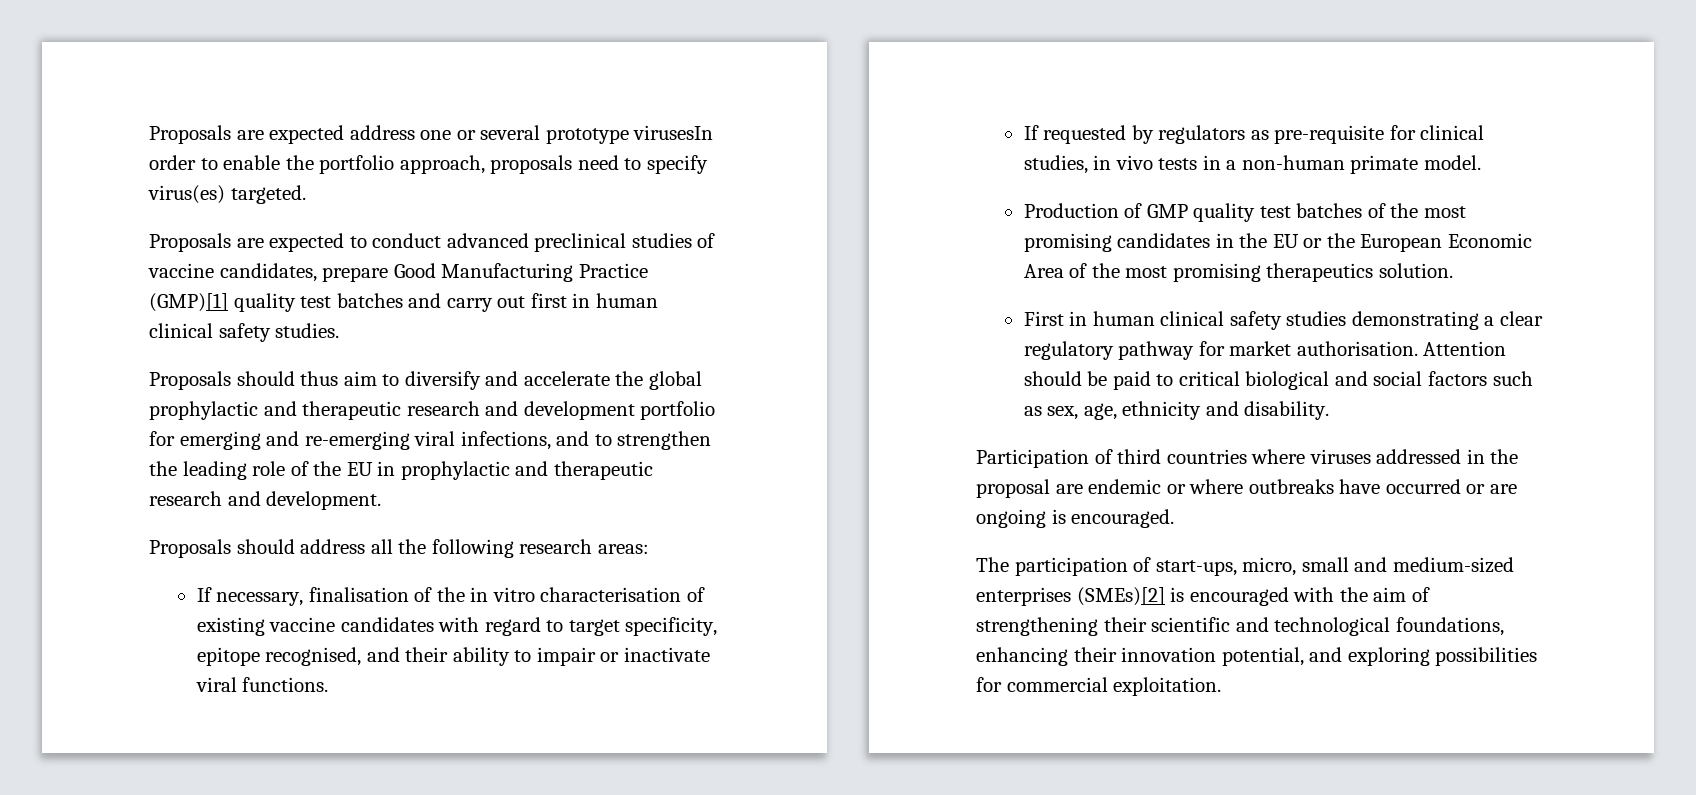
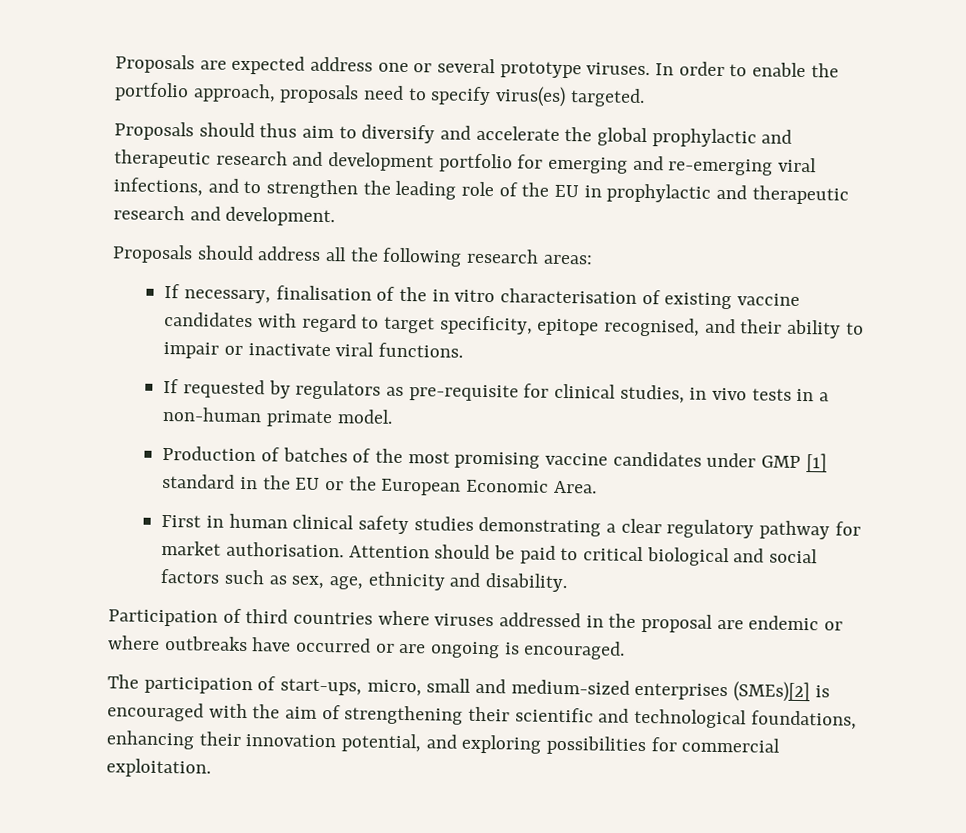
[633,125,714,140] virusesIn -> [586,62,675,76] viruses. In
[149,233,716,252] [148,263,648,282] [149,293,658,312] [149,323,340,342] // Proposals are expected to conduct advanced preclinical studies of vaccine candidates, prepare Good Manufacturing Practice (GMP)[1] quality test batches and carry out first in human clinical safety studies. -> (645, 97) none
[1146,203,1291,222] GMP quality test -> (281, 454) none
[1117,233,1211,248] candidates -> [545,451,827,473] [162,473,236,489] vaccine candidates under GMP [1] standard
[1023,263,1453,282] Area of the most promising therapeutics solution. -> [553,480,597,494] Area.

